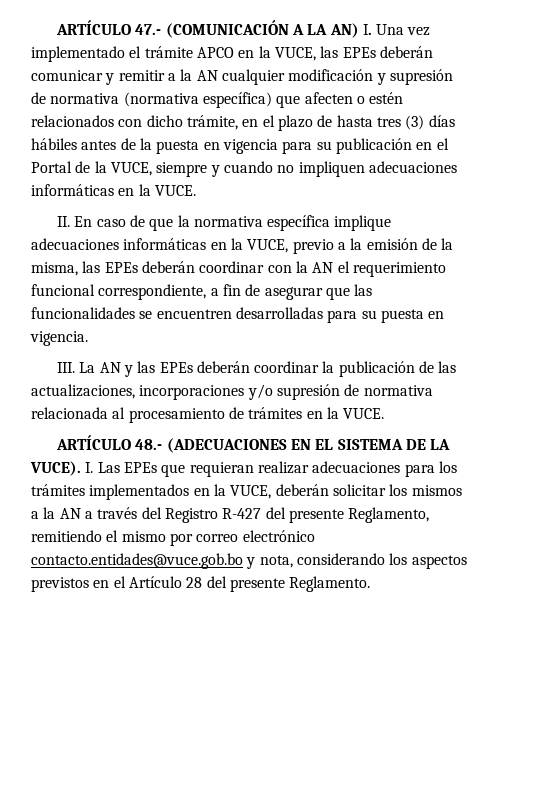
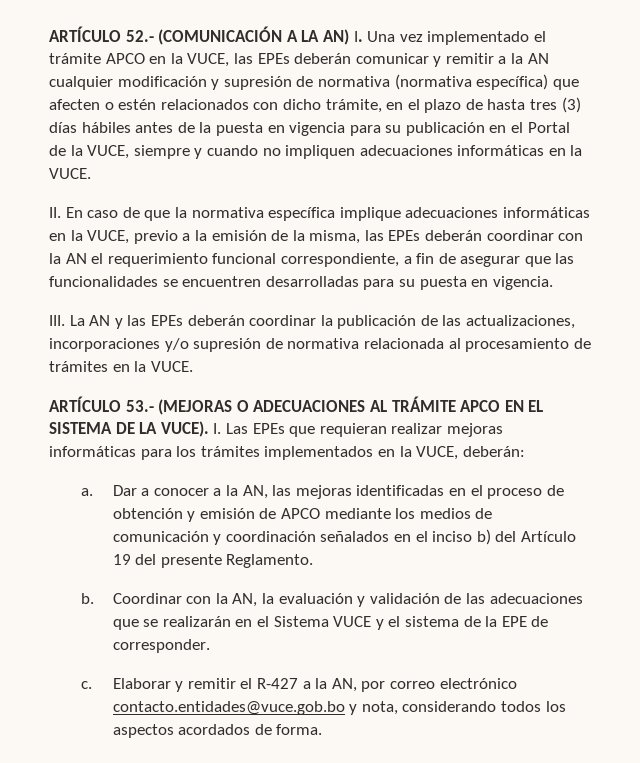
[55,20,162,35] ARTÍCULO 47.- -> [49,26,154,42] ARTÍCULO 52.-
[135,438,287,453] 48.- (ADECUACIONES -> [125,396,501,415] 53.- (MEJORAS O ADECUACIONES AL TRÁMITE APCO
[312,461,401,473] adecuaciones -> [446,423,503,437] [49,446,136,457] mejoras informáticas
[275,484,462,496] [31,507,430,523] [31,530,166,542] deberán solicitar los mismos a la AN a través del Registro R-427 del presente Reglamento, remitiendo el mismo -> [462,446,525,457] [80,485,564,499] [112,508,493,522] [112,529,576,545] [112,554,314,568] [80,593,583,607] [112,616,549,630] [112,639,210,653] [80,678,357,692] deberán: // a. Dar a conocer a la AN, las mejoras identificadas en el proceso de obtención y emisión de APCO mediante los medios de comunicación y coordinación señalados en el inciso b) del Artículo 19 del presente Reglamento. // b. Coordinar con la AN, la evaluación y validación de las adecuaciones que se realizarán en el Sistema VUCE y el sistema de la EPE de corresponder. // c. Elaborar y remitir el R-427 a la AN,
(385, 559) none -> [501,701,542,712] todos
[31,576,371,592] previstos en el Artículo 28 del presente Reglamento. -> [178,724,323,735] acordados de forma.

